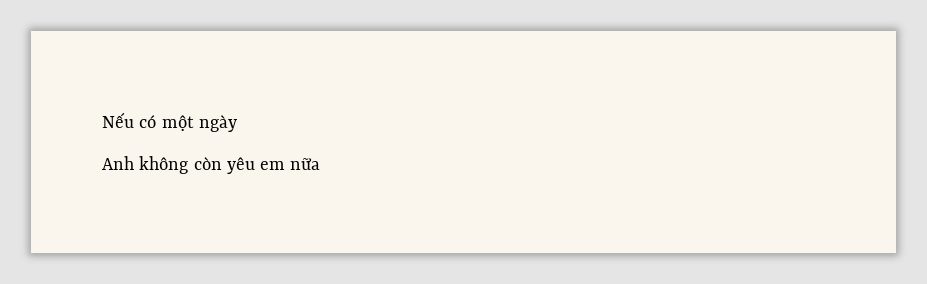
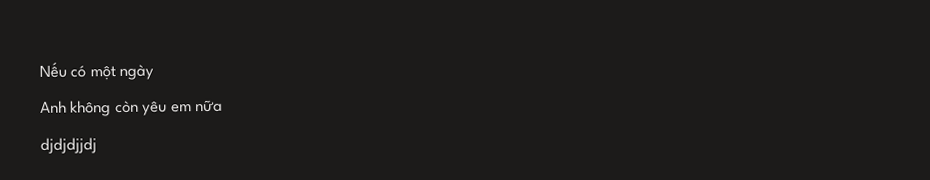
(321, 164) none -> [40,137,97,154] // djdjdjjdj

